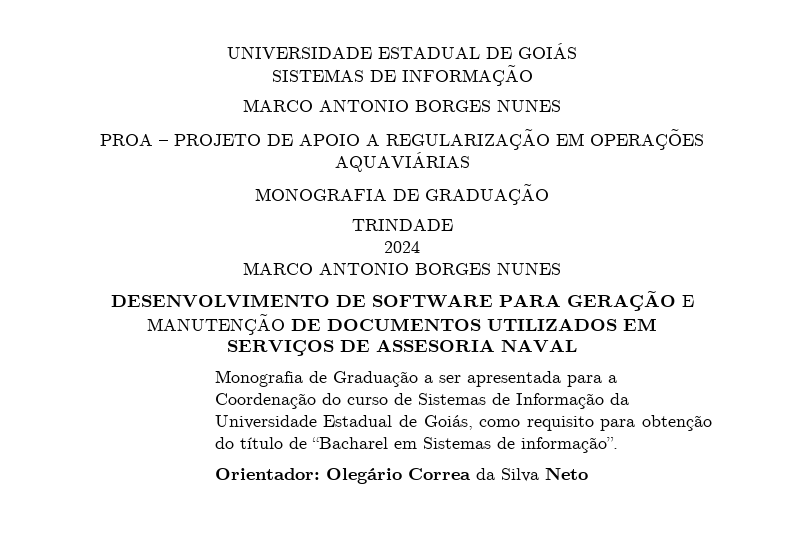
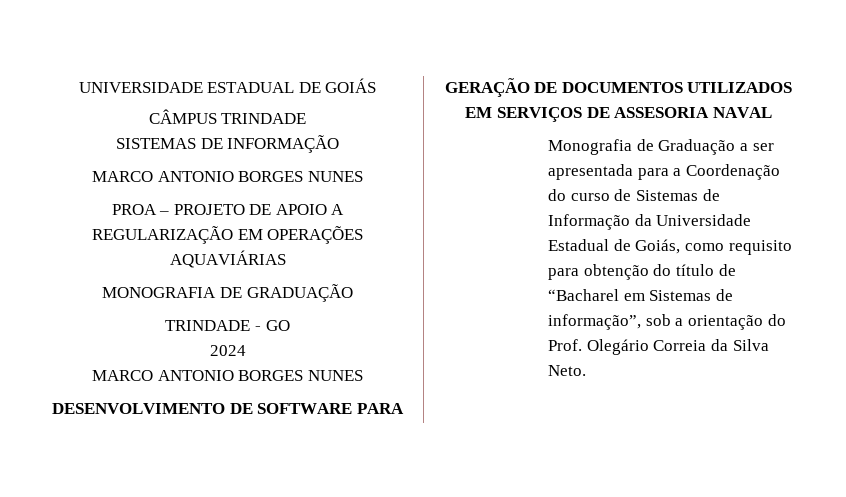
(577, 51) none -> [148,109,307,124] // CÂMPUS TRINDADE
(453, 224) none -> [255,320,290,331] - GO
[681,295,694,307] [147,313,285,335] E MANUTENÇÃO -> (530, 87) none
[520,437,618,453] [214,468,471,484] informação”. // Orientador: Olegário Correa -> [548,314,786,330] [548,339,707,355] informação”, sob a orientação do Prof. Olegário Correia
[544,467,588,480] Neto -> [548,365,587,376] Neto.

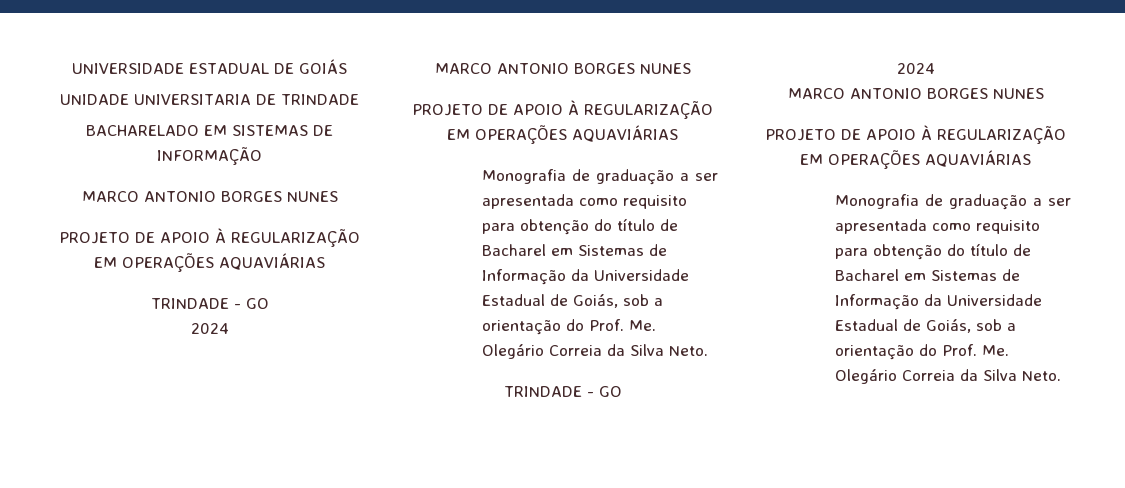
[148,109,217,124] CÂMPUS -> [60,94,276,105] UNIDADE UNIVERSITARIA DE
(307, 118) none -> [86,125,227,136] BACHARELADO EM
[111,204,345,215] [91,226,364,244] [169,250,286,268] [102,284,353,302] [165,320,290,331] [209,345,246,356] [92,370,363,381] [52,403,404,414] [444,78,793,97] [465,107,772,122] [548,139,774,155] [548,164,781,180] [548,189,720,201] [548,214,752,230] [548,239,792,255] [548,264,736,280] [548,289,734,301] [548,314,786,330] [548,339,583,351] PROA – PROJETO DE APOIO A REGULARIZAÇÃO EM OPERAÇÕES AQUAVIÁRIAS // MONOGRAFIA DE GRADUAÇÃO // TRINDADE - GO // 2024 // MARCO ANTONIO BORGES NUNES // DESENVOLVIMENTO DE SOFTWARE PARA GERAÇÃO DE DOCUMENTOS UTILIZADOS EM SERVIÇOS DE ASSESORIA NAVAL // Monografia de Graduação a ser apresentada para a Coordenação do curso de Sistemas de Informação da Universidade Estadual de Goiás, como requisito para obtenção do título de “Bacharel em Sistemas de informação”, sob a orientação do Prof. -> [59,228,360,247] [94,253,326,272] [150,298,269,309] [190,323,229,334] [434,63,691,74] [412,100,713,119] [447,125,679,144] [482,169,718,185] [482,194,688,209] [482,218,679,235] [482,244,668,256] [482,269,690,285] [482,294,664,308] [482,319,657,335] [482,344,709,359] [503,386,622,397] [896,63,935,74] [787,88,1044,99] [765,125,1066,144] [800,150,1032,169] [835,194,1071,210] [835,219,1041,234] [835,243,1032,260] [835,269,1021,281] [835,294,1043,310] [835,319,1017,333] [835,344,1010,360] PROJETO DE APOIO À REGULARIZAÇÃO EM OPERAÇÕES AQUAVIÁRIAS // TRINDADE - GO // 2024 // MARCO ANTONIO BORGES NUNES // PROJETO DE APOIO À REGULARIZAÇÃO EM OPERAÇÕES AQUAVIÁRIAS // Monografia de graduação a ser apresentada como requisito para obtenção do título de Bacharel em Sistemas de Informação da Universidade Estadual de Goiás, sob a orientação do Prof. Me. Olegário Correia da Silva Neto. // TRINDADE - GO // 2024 // MARCO ANTONIO BORGES NUNES // PROJETO DE APOIO À REGULARIZAÇÃO EM OPERAÇÕES AQUAVIÁRIAS // Monografia de graduação a ser apresentada como requisito para obtenção do título de Bacharel em Sistemas de Informação da Universidade Estadual de Goiás, sob a orientação do Prof. Me.

